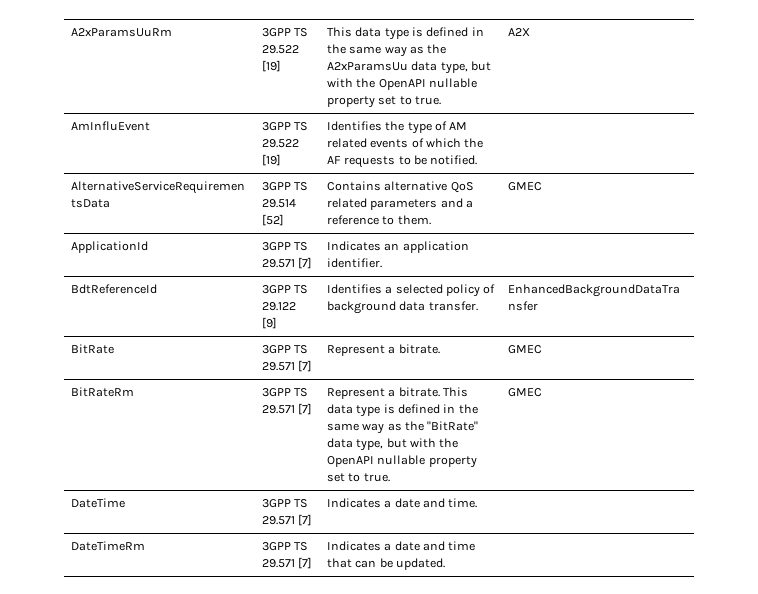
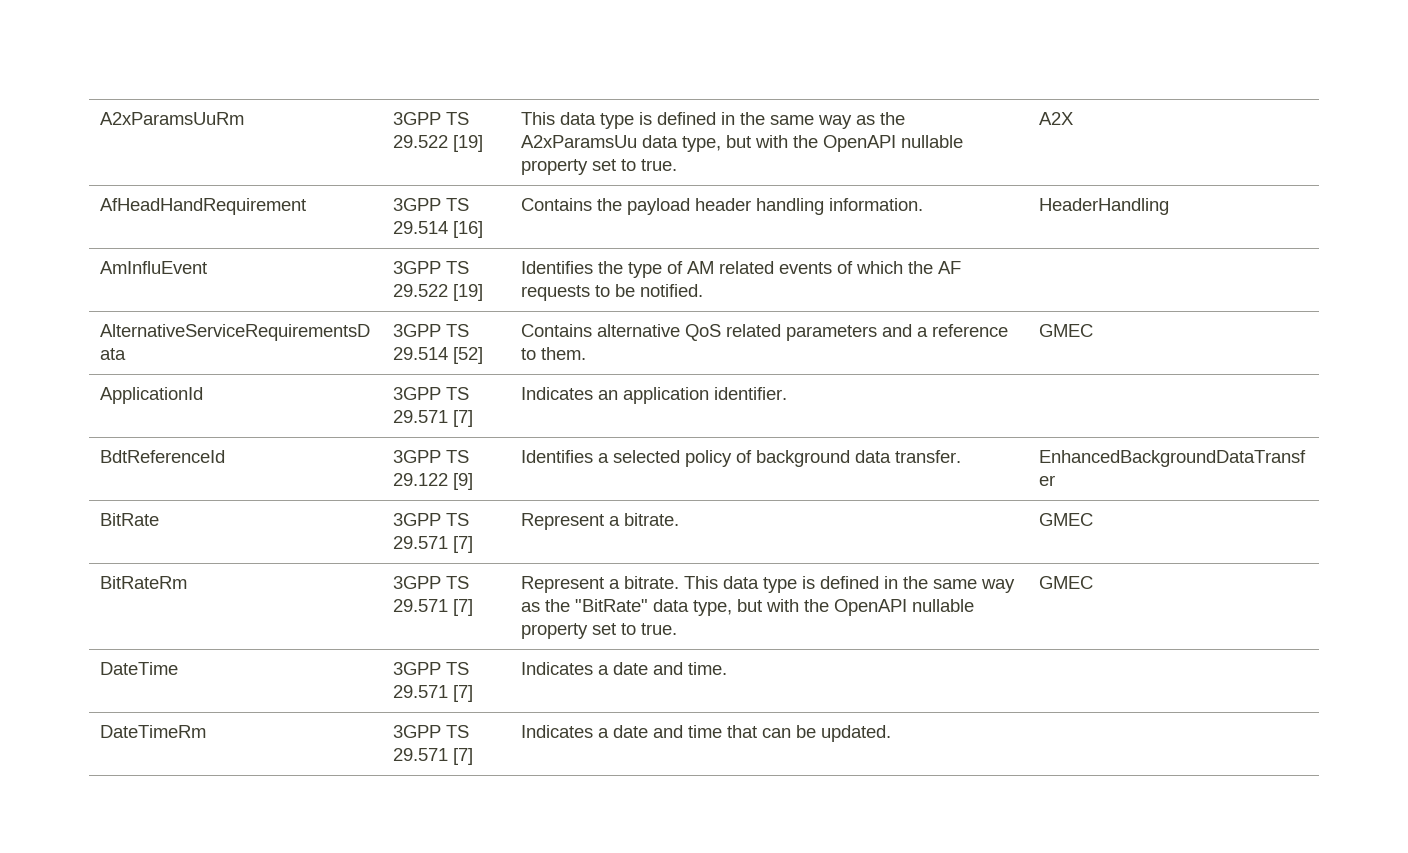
(530, 32) none -> [100,198,307,215] [393,198,470,211] [393,221,484,238] [521,198,924,215] [1039,198,1170,215] // AfHeadHandRequirement | 3GPP TS 29.514 [16] | Contains the payload header handling information. | HeaderHandling

